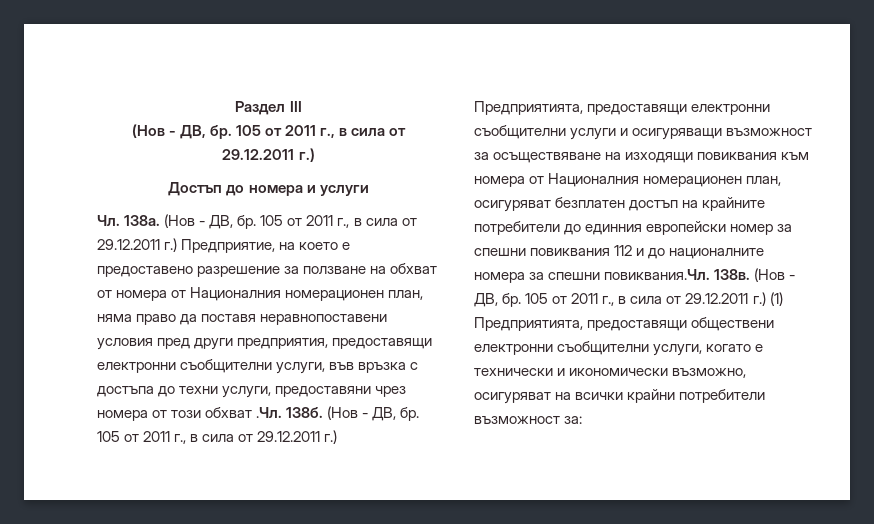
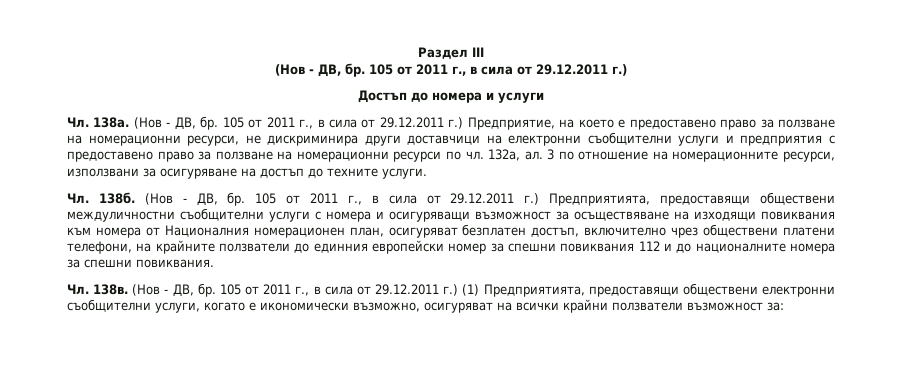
[197,263,438,277] [97,287,424,301] [97,314,388,325] [97,338,433,350] [97,359,419,374] [97,386,407,398] [97,407,283,421] разрешение за ползване на обхват от номера от Националния номерационен план, няма право да поставя неравнопоставени условия пред други предприятия, предоставящи електронни съобщителни услуги, във връзка с достъпа до техни услуги, предоставяни чрез номера от този обхват .Чл. -> [720,119,836,130] [67,132,836,146] [67,149,835,162] [67,168,427,179] [67,193,89,203] право за ползване на номерационни ресурси, не дискриминира други доставчици на електронни съобщителни услуги и предприятия с предоставено право за ползване на номерационни ресурси по чл. 132а, ал. 3 по отношение на номерационните ресурси, използвани за осигуряване на достъп до техните услуги. // Чл.
[691,104,771,115] [474,125,617,140] електронни съобщителни услуги -> [759,192,835,205] [67,208,371,222] обществени междуличностни съобщителни услуги с номера
[629,200,679,211] достъп -> [531,224,835,238] [67,241,132,254] достъп, включително чрез обществени платени телефони,
[474,221,560,235] потребители -> [219,243,290,252] ползватели
[604,269,711,280] повиквания.Чл. -> [136,259,214,268] [67,284,89,294] повиквания. // Чл.
[474,368,566,376] технически и -> (256, 306) none
[679,389,766,403] потребители -> [612,302,683,311] ползватели

